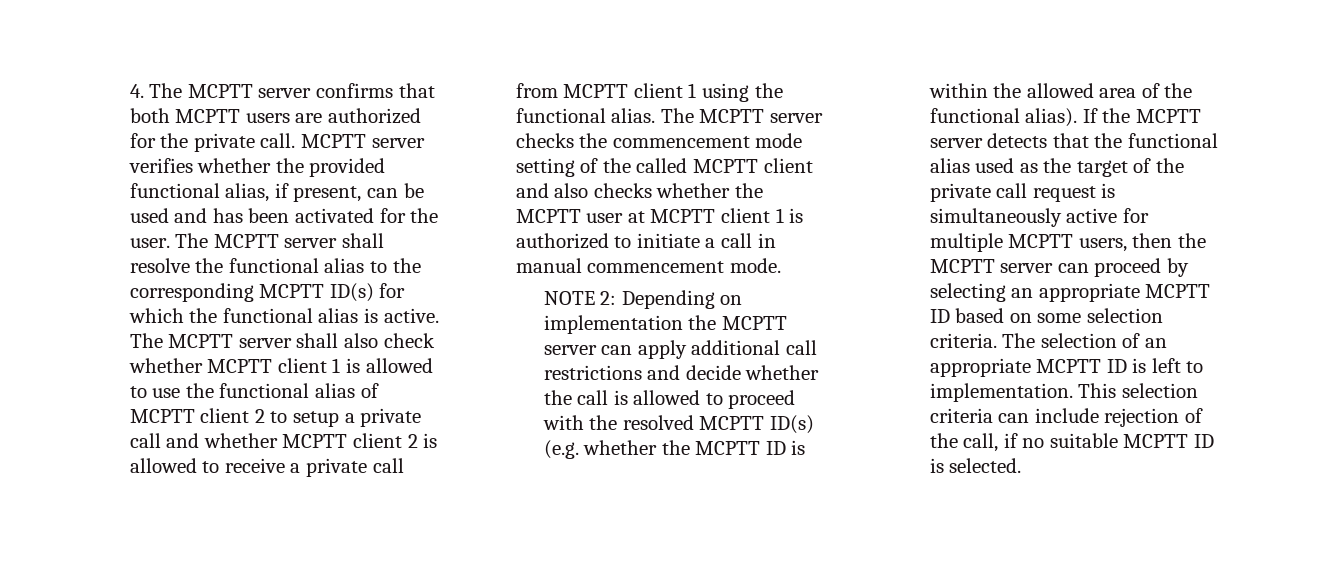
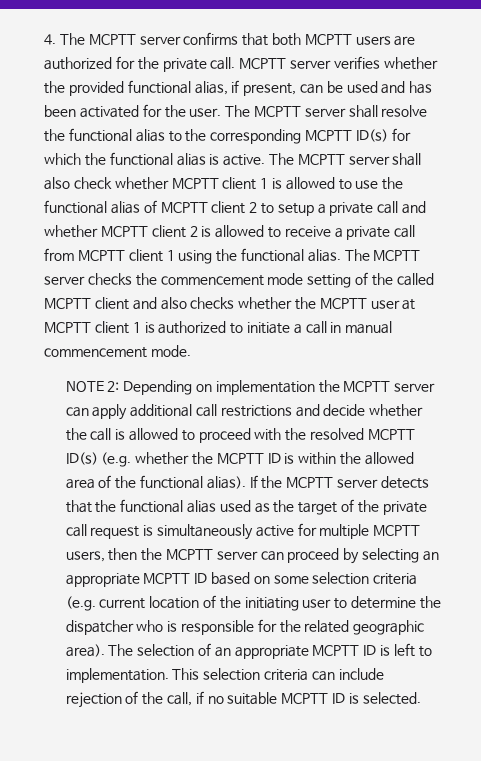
[929,333,997,348] criteria. -> [373,573,418,585] [65,595,441,611] [65,619,425,635] [65,644,105,657] criteria (e.g. current location of the initiating user to determine the dispatcher who is responsible for the related geographic area).

